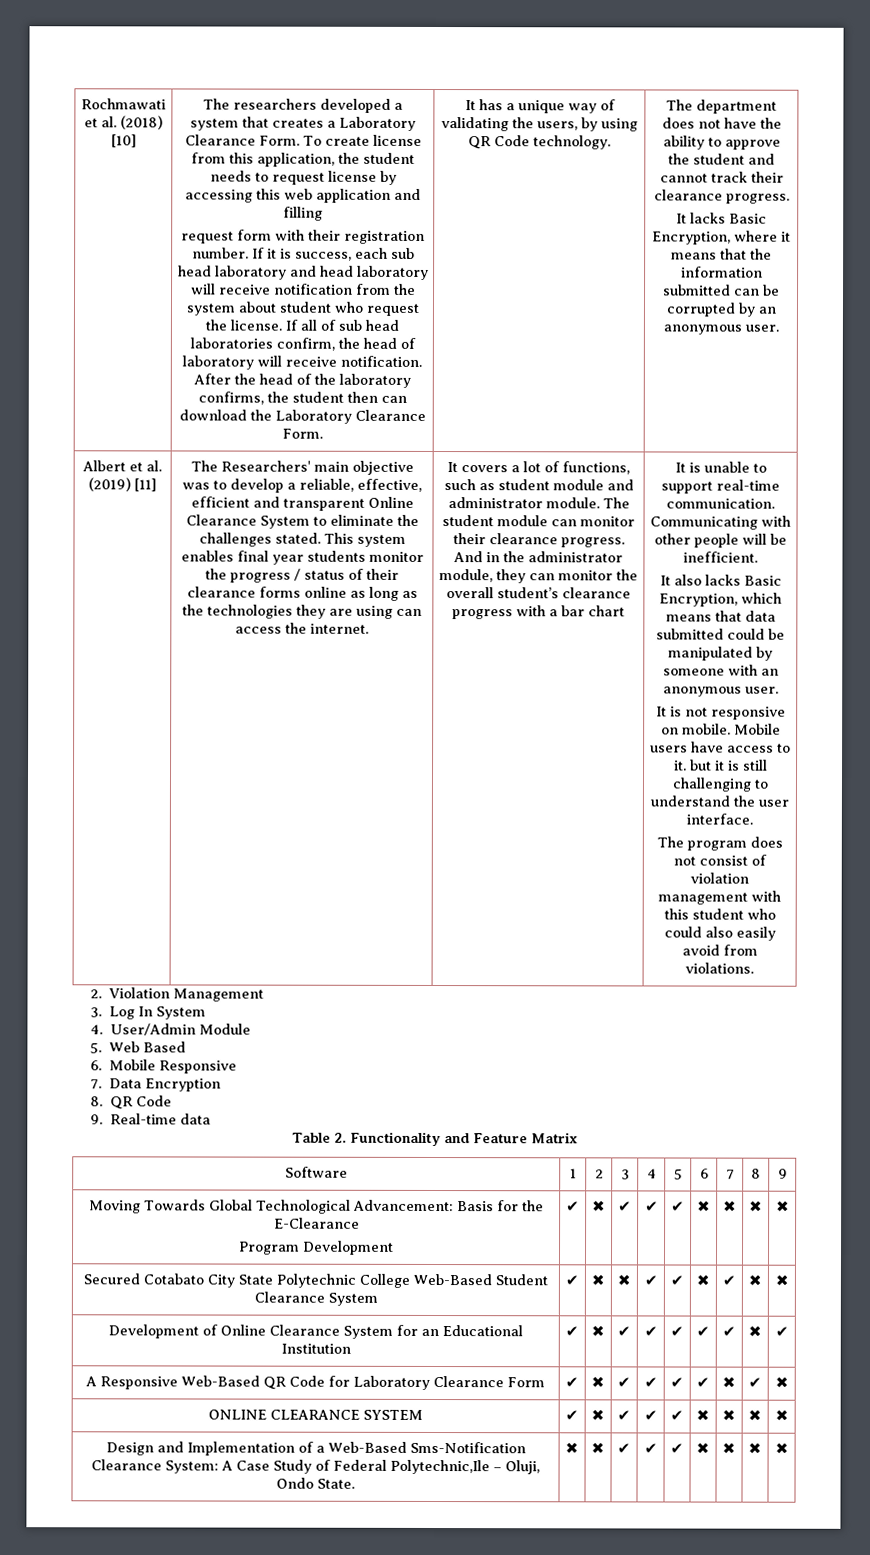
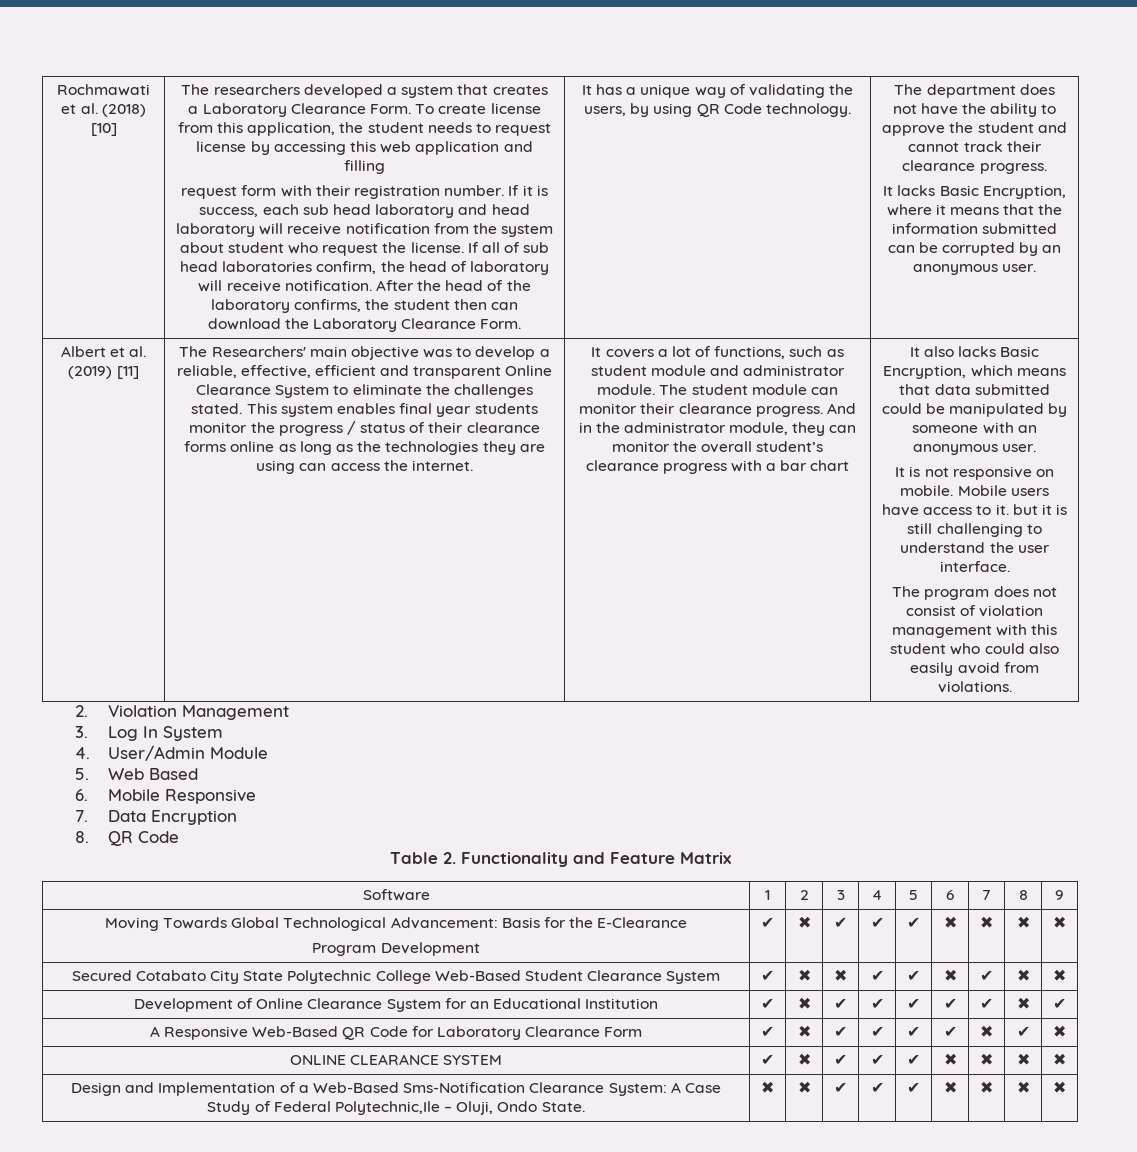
[688,461,767,473] [661,479,780,494] [666,498,775,509] [650,515,791,530] [654,533,787,548] [683,551,758,563] [659,575,671,586] is unable to support real-time communication. Communicating with other people will be inefficient. // It -> (920, 352) none
[90,1113,211,1125] // 9. Real-time data -> (179, 837) none

